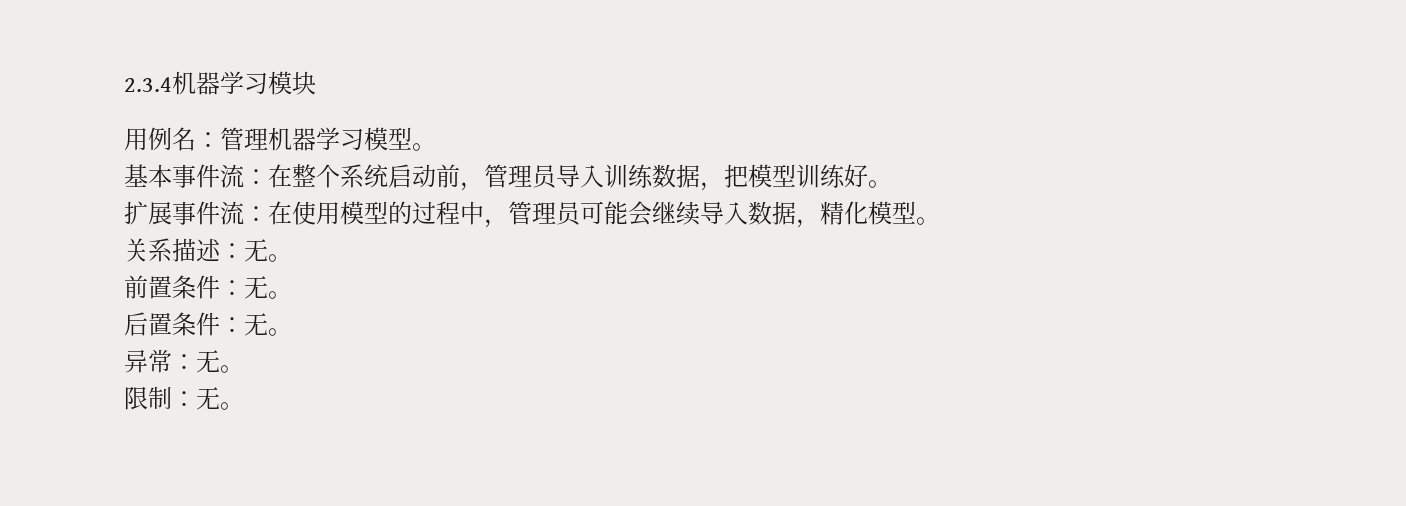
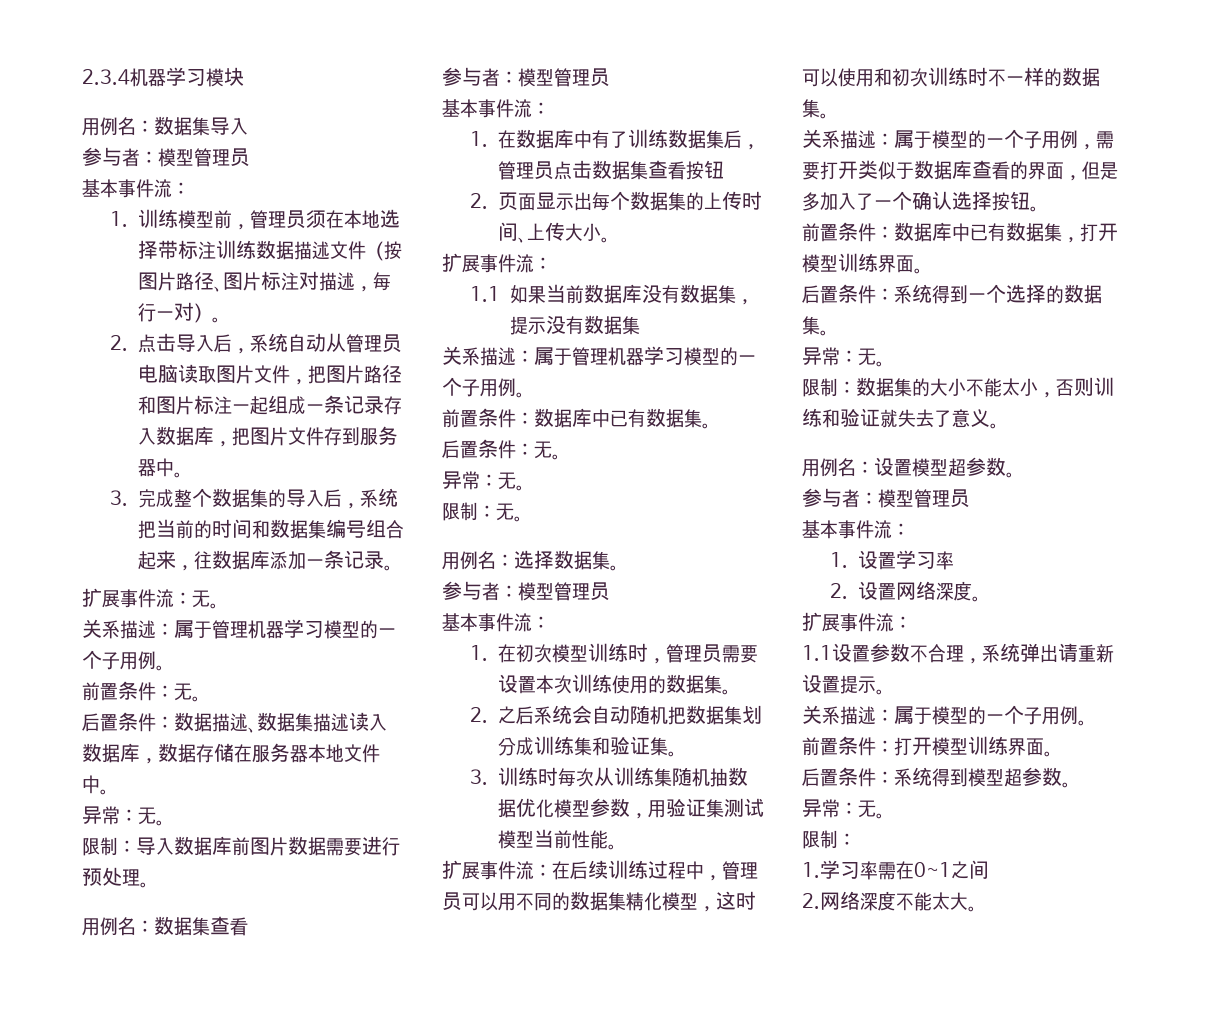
[220,127,436,151] [124,164,892,191] [124,201,940,228] [124,238,292,262] [124,275,268,299] 管理机器学习模型。 // 基本事件流：在整个系统启动前，管理员导入训练数据，把模型训练好。 // 扩展事件流：在使用模型的过程中，管理员可能会继续导入数据，精化模型。 // 关系描述：无。 // 前置条件：无 -> [154,116,248,136] [82,147,250,167] [82,179,190,198] [109,209,400,230] [137,240,402,261] [137,271,391,292] [137,302,221,323] [109,333,402,354] [137,364,402,385] [137,395,402,415] [137,426,398,447] [137,458,183,478] [109,488,398,509] [137,519,404,539] [137,550,393,571] [82,588,219,609] [82,619,396,639] [82,650,165,671] [82,681,201,702] [82,712,387,733] [82,743,380,764] [82,775,109,795] [82,806,165,826] [82,836,400,856] [82,867,149,888] [82,916,248,936] [442,67,610,87] [442,99,550,118] [469,129,760,150] [497,160,724,180] [469,191,762,211] [497,222,610,243] [442,253,552,273] [469,284,754,305] [509,315,640,335] [442,346,756,366] [442,377,525,398] [442,408,702,428] 数据集导入 // 参与者：模型管理员 // 基本事件流： // 1.训练模型前，管理员须在本地选择带标注训练数据描述文件（按图片路径、图片标注对描述，每行一对）。 // 2.点击导入后，系统自动从管理员电脑读取图片文件，把图片路径和图片标注一起组成一条记录存入数据库，把图片文件存到服务器中。 // 3.完成整个数据集的导入后，系统把当前的时间和数据集编号组合起来，往数据库添加一条记录。 // 扩展事件流：无。 // 关系描述：属于管理机器学习模型的一个子用例。 // 前置条件：无。 // 后置条件：数据描述、数据集描述读入数据库，数据存储在服务器本地文件中。 // 异常：无。 // 限制：导入数据库前图片数据需要进行预处理。 // 用例名：数据集查看 // 参与者：模型管理员 // 基本事件流： // 1.在数据库中有了训练数据集后，管理员点击数据集查看按钮 // 2.页面显示出每个数据集的上传时间、上传大小。 // 扩展事件流： // 1.1如果当前数据库没有数据集，提示没有数据集 // 关系描述：属于管理机器学习模型的一个子用例。 // 前置条件：数据库中已有数据集
(244, 406) none -> [442,550,619,571] [442,581,610,601] [442,613,550,632] [469,643,758,664] [497,674,731,695] [469,705,762,725] [497,736,677,757] [469,767,748,787] [497,798,764,819] [497,829,617,850] [442,860,758,881] [442,891,756,912] [802,67,1100,87] [802,99,829,119] [802,129,1114,150] [802,160,1118,181] [802,191,1039,212] [802,222,1118,243] [802,253,923,274] [802,284,1102,304] [802,316,829,336] [802,347,885,367] [802,377,1114,398] [802,408,999,429] [802,457,1015,478] [802,488,970,508] [802,520,910,539] [829,550,954,570] [829,581,981,602] [802,612,912,632] [802,643,1114,664] [802,674,885,695] [802,705,1087,726] [802,736,1053,757] [802,767,1071,788] [802,799,885,819] [802,830,856,849] [802,860,989,880] [802,891,977,912] // 用例名：选择数据集。 // 参与者：模型管理员 // 基本事件流： // 1.在初次模型训练时，管理员需要设置本次训练使用的数据集。 // 2.之后系统会自动随机把数据集划分成训练集和验证集。 // 3.训练时每次从训练集随机抽数据优化模型参数，用验证集测试模型当前性能。 // 扩展事件流：在后续训练过程中，管理员可以用不同的数据集精化模型，这时可以使用和初次训练时不一样的数据集。 // 关系描述：属于模型的一个子用例，需要打开类似于数据库查看的界面，但是多加入了一个确认选择按钮。 // 前置条件：数据库中已有数据集，打开模型训练界面。 // 后置条件：系统得到一个选择的数据集。 // 异常：无。 // 限制：数据集的大小不能太小，否则训练和验证就失去了意义。 // 用例名：设置模型超参数。 // 参与者：模型管理员 // 基本事件流： // 1.设置学习率 // 2.设置网络深度。 // 扩展事件流： // 1.1设置参数不合理，系统弹出请重新设置提示。 // 关系描述：属于模型的一个子用例。 // 前置条件：打开模型训练界面。 // 后置条件：系统得到模型超参数。 // 异常：无。 // 限制： // 1.学习率需在0~1之间 // 2.网络深度不能太大。

